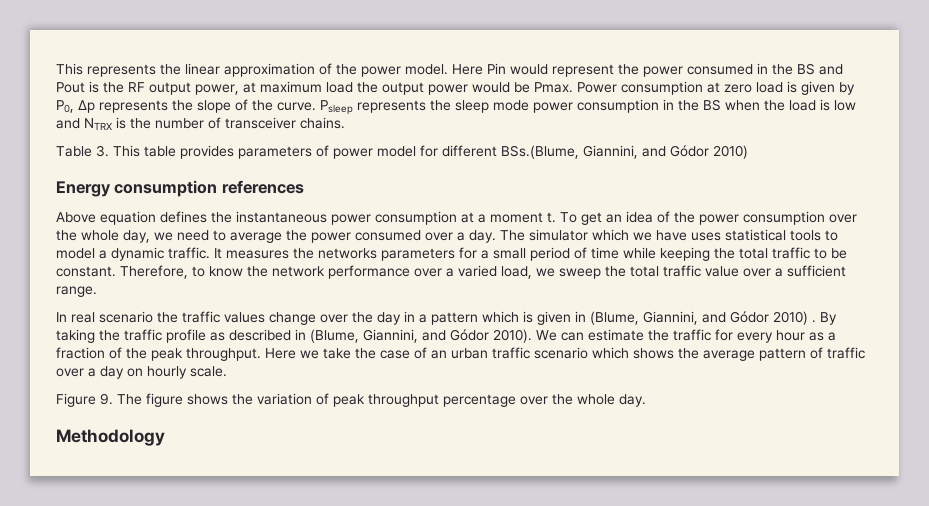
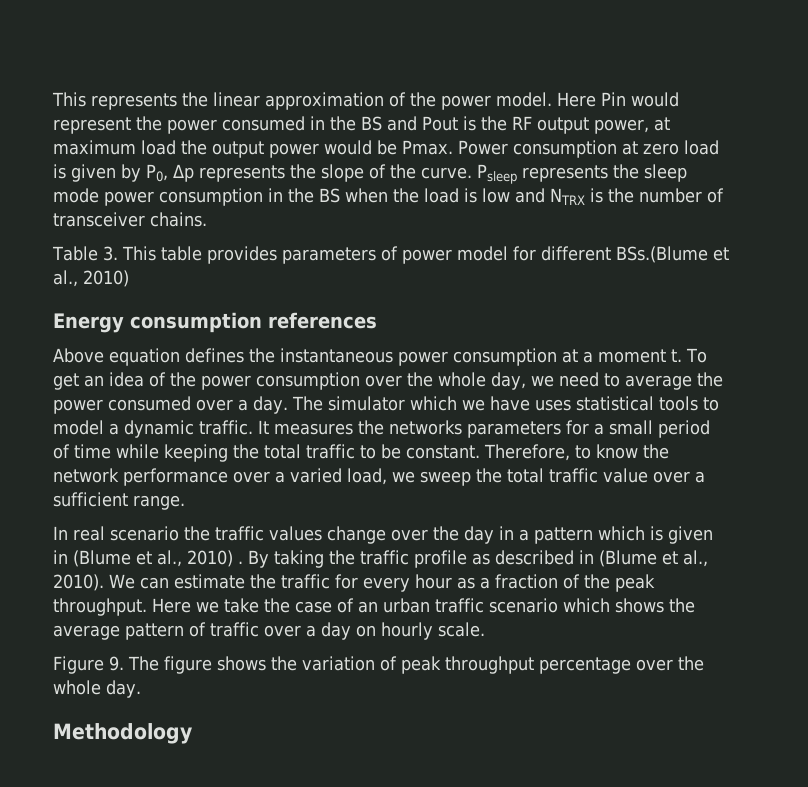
[501,145,709,159] BSs.(Blume, Giannini, and Gódor -> [615,246,729,263] [53,270,78,287] BSs.(Blume et al.,
[590,311,769,325] (Blume, Giannini, and Gódor -> [73,550,182,567] (Blume et al.,
[310,329,489,343] (Blume, Giannini, and Gódor -> [599,550,708,567] (Blume et al.,

